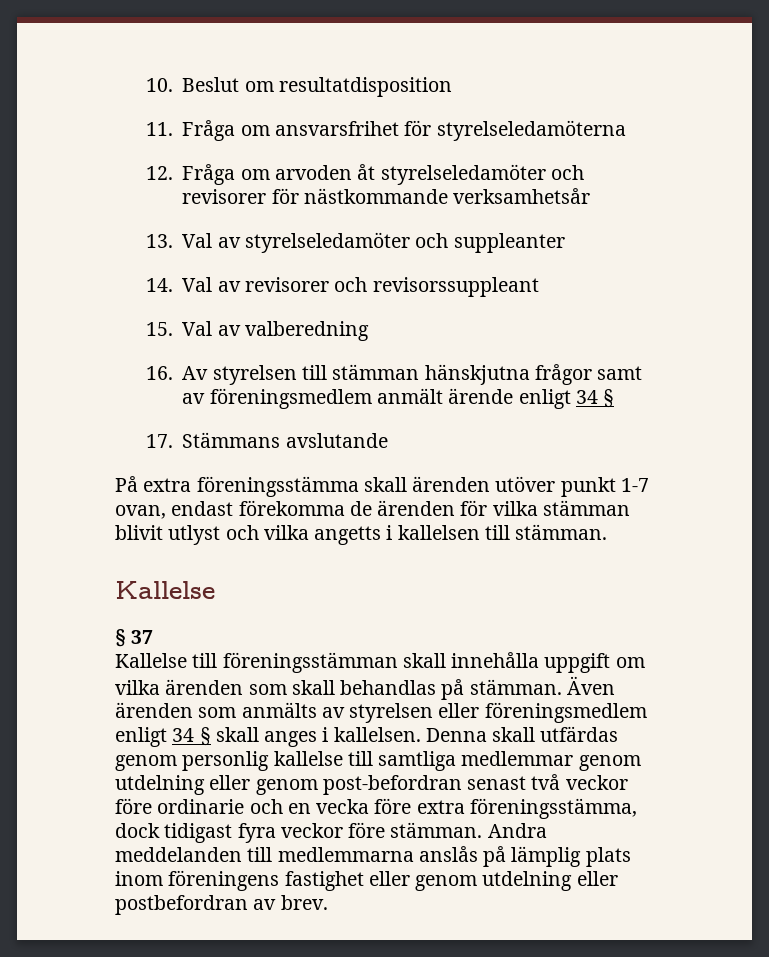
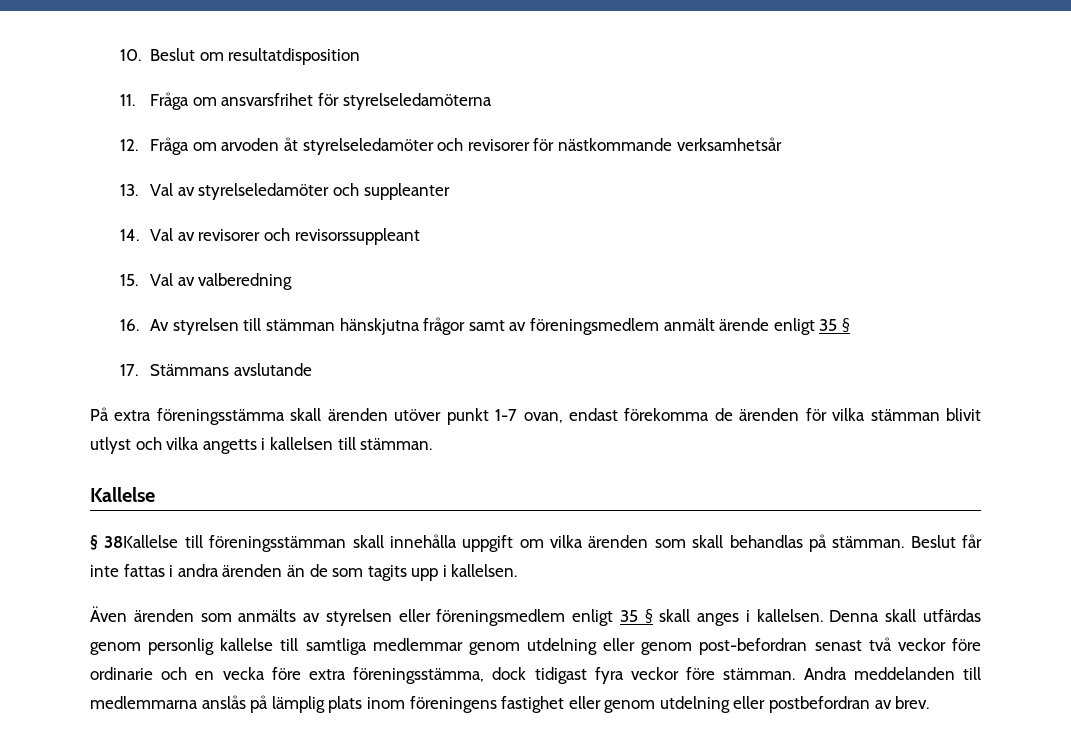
[575,390,598,404] 34 -> [819,319,838,331] 35
[131,630,154,644] [115,653,187,668] 37 // Kallelse -> [104,535,179,548] 38Kallelse
(562, 687) none -> [910,534,982,548] [90,564,518,581] Beslut får inte fattas i andra ärenden än de som tagits upp i kallelsen. //
[172,728,195,742] 34 -> [619,610,638,622] 35

